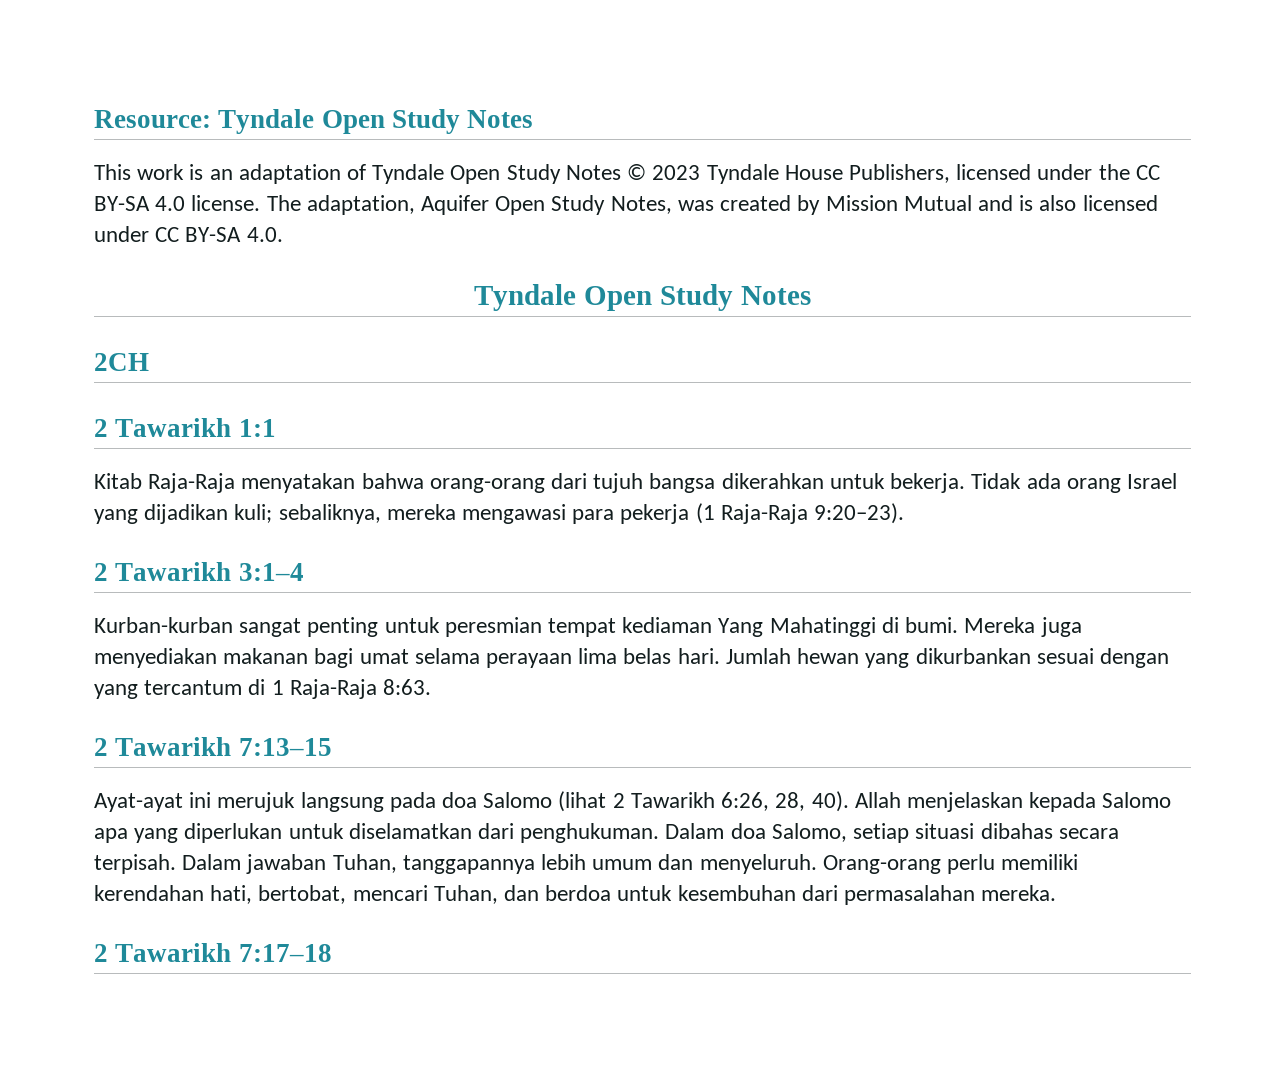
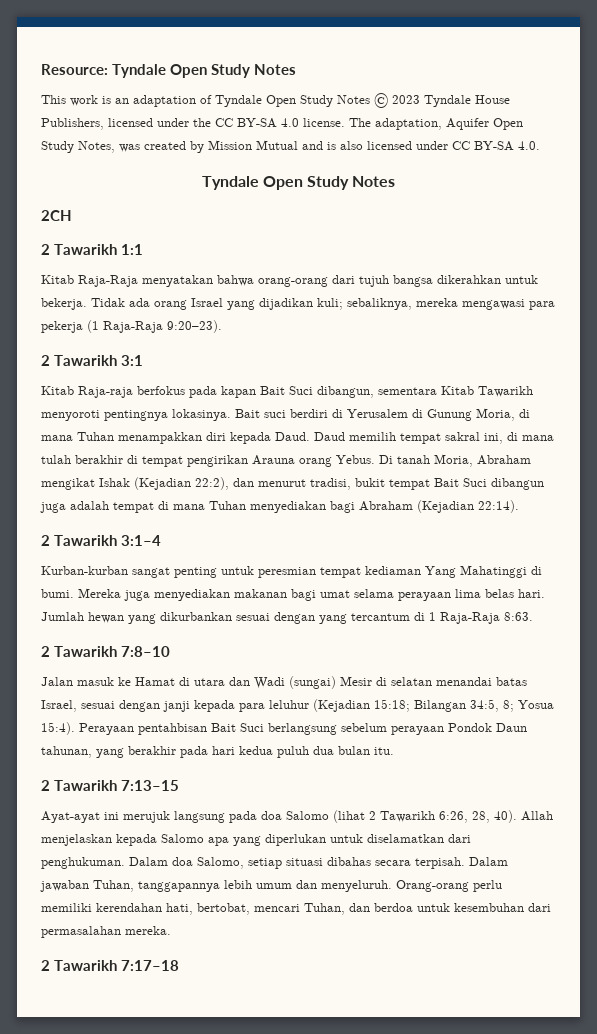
(905, 513) none -> [41,355,143,366] [41,386,533,398] [41,408,530,421] [41,432,554,444] [41,454,531,467] [41,477,544,490] [40,500,519,513] // 2 Tawarikh 3:1 // Kitab Raja-raja berfokus pada kapan Bait Suci dibangun, sementara Kitab Tawarikh menyoroti pentingnya lokasinya. Bait suci berdiri di Yerusalem di Gunung Moria, di mana Tuhan menampakkan diri kepada Daud. Daud memilih tempat sakral ini, di mana tulah berakhir di tempat pengirikan Arauna orang Yebus. Di tanah Moria, Abraham mengikat Ishak (Kejadian 22:2), dan menurut tradisi, bukit tempat Bait Suci dibangun juga adalah tempat di mana Tuhan menyediakan bagi Abraham (Kejadian 22:14).
(432, 687) none -> [41,646,170,657] [41,676,527,689] [41,699,554,712] [41,722,527,735] [41,746,394,758] // 2 Tawarikh 7:8–10 // Jalan masuk ke Hamat di utara dan Wadi (sungai) Mesir di selatan menandai batas Israel, sesuai dengan janji kepada para leluhur (Kejadian 15:18; Bilangan 34:5, 8; Yosua 15:4). Perayaan pentahbisan Bait Suci berlangsung sebelum perayaan Pondok Daun tahunan, yang berakhir pada hari kedua puluh dua bulan itu.

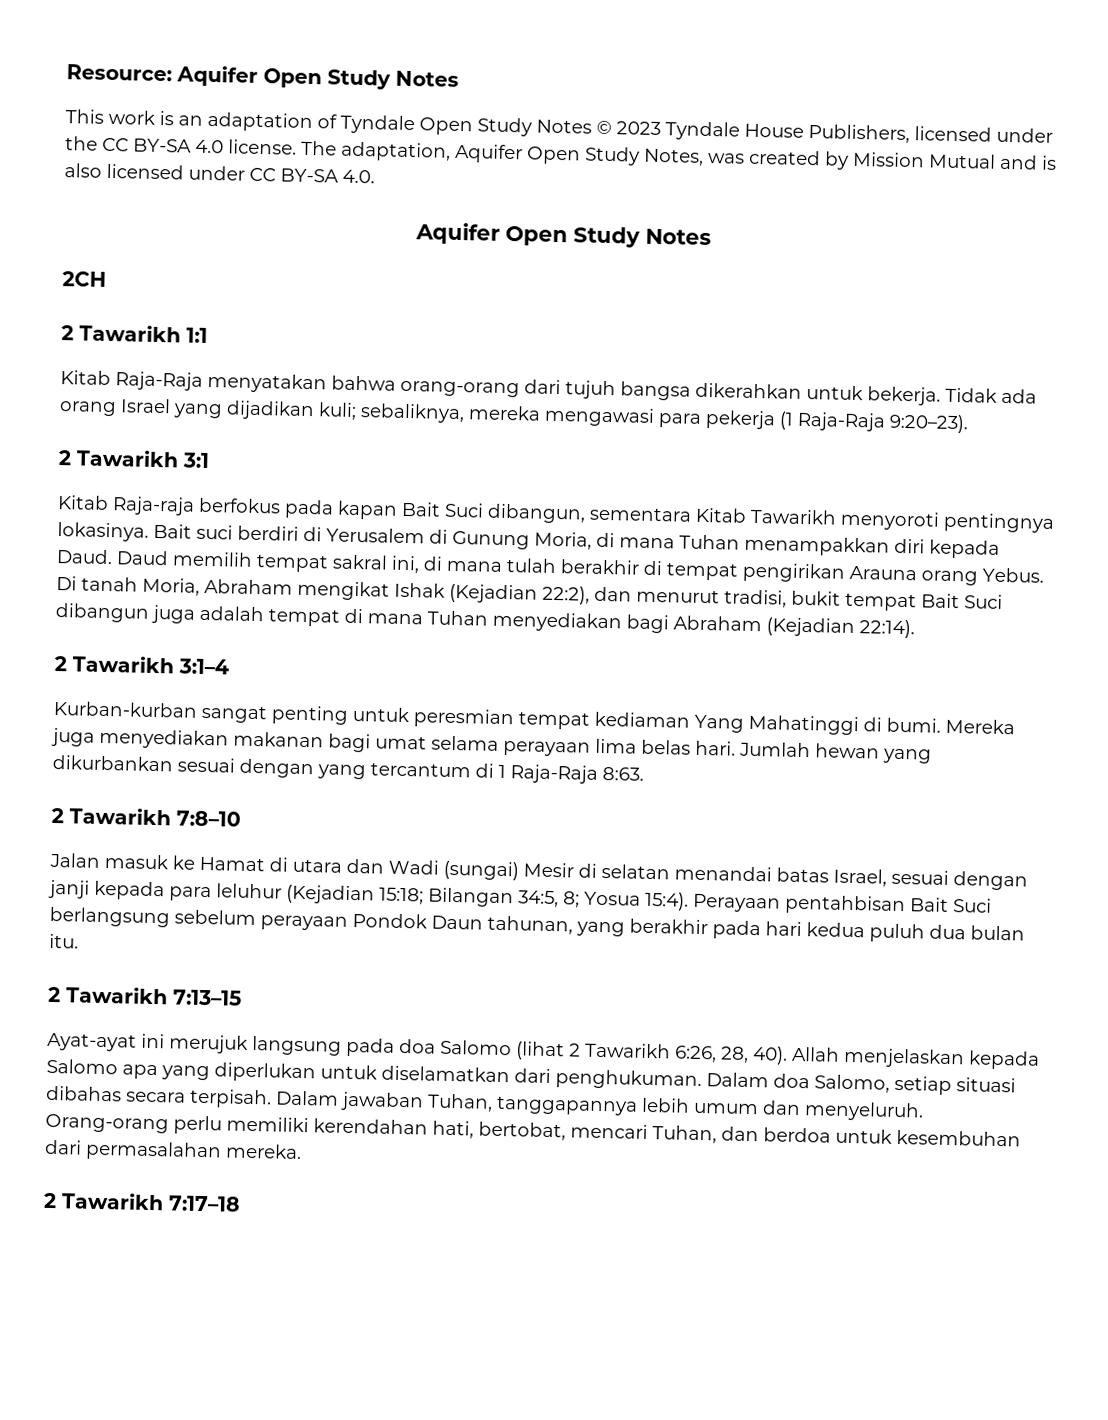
[112,64,166,78] Tyndale -> [176,65,258,87] Aquifer
[201,176,259,190] Tyndale -> [415,222,500,245] Aquifer

